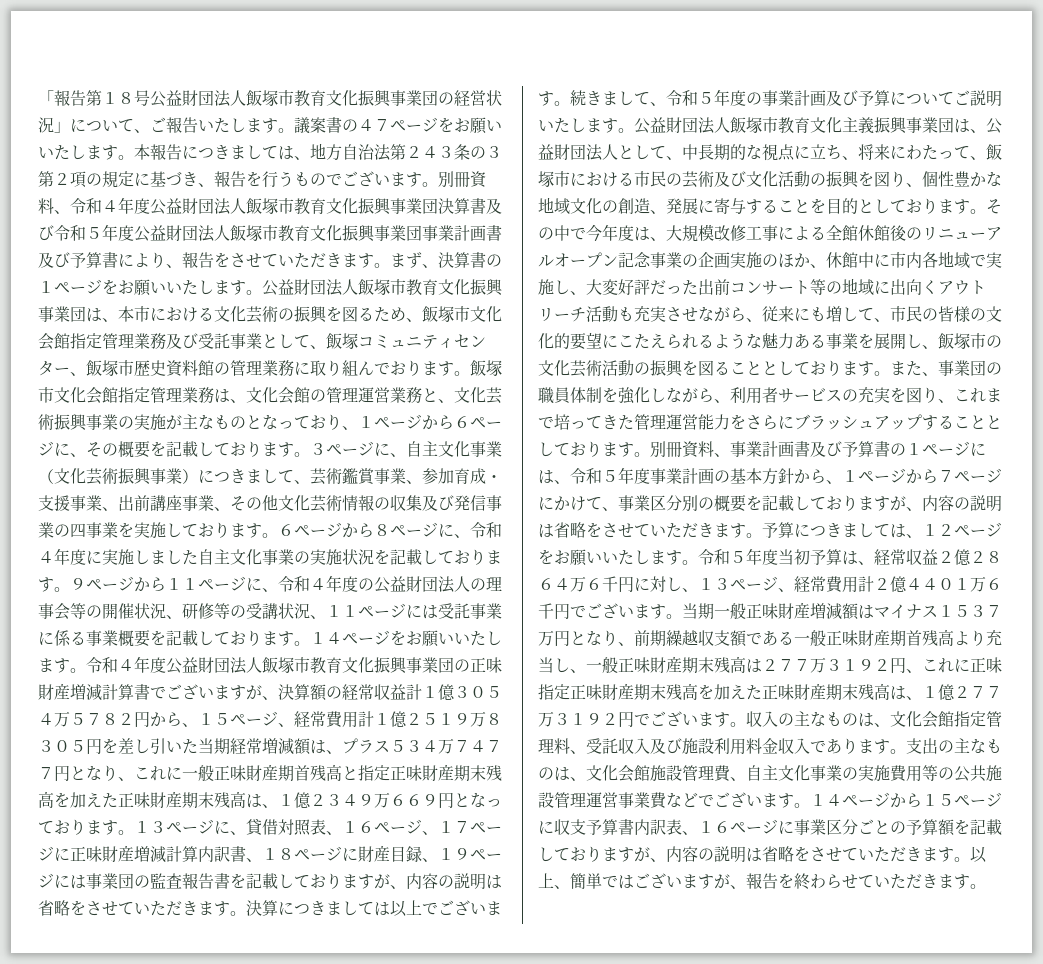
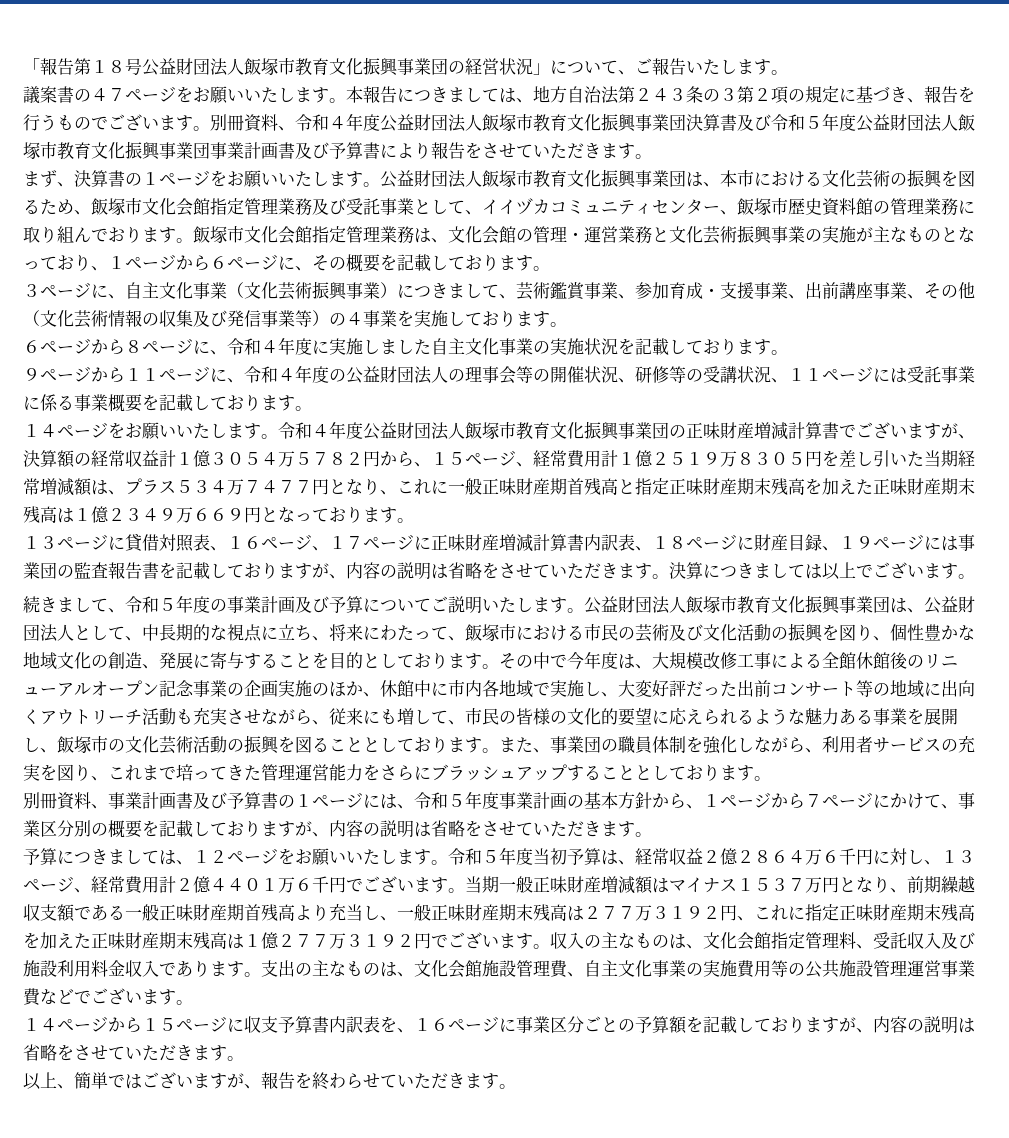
(294, 130) none -> (788, 72) //
[166,264,182,268] 、 -> (431, 150) none
(390, 265) none -> (652, 156) //
[326,333,358,349] 飯塚 -> [482,198,550,215] イイヅカ
(358, 394) none -> [567,232,584,241] ・
[438,399,454,403] 、 -> (669, 234) none
(310, 454) none -> (550, 268) //
(278, 503) none -> [23,310,40,326] （
[54,523,86,538] の四 -> [295,310,363,327] 等）の４
(278, 535) none -> (567, 324) //
(70, 589) none -> (788, 352) //
(310, 643) none -> (312, 408) //
[262,804,278,808] 、 -> (74, 515) none
(134, 832) none -> (414, 520) //
[230,831,246,835] 、 -> (125, 543) none
[198,846,246,862] 内訳書 -> [567,534,635,551] 書内訳表
(570, 103) none -> (975, 576) //
[842,117,874,134] 主義 -> (805, 604) none
[618,334,650,349] こた -> [669,708,687,725] 応
(650, 454) none -> (771, 778) //
(762, 535) none -> (652, 834) //
[970,657,1002,673] 正味 -> (805, 913) none
[906,696,922,700] 、 -> (244, 941) none
(810, 805) none -> (193, 1002) //
(682, 827) none -> [380,1016,397,1033] を
(970, 859) none -> (244, 1058) //

